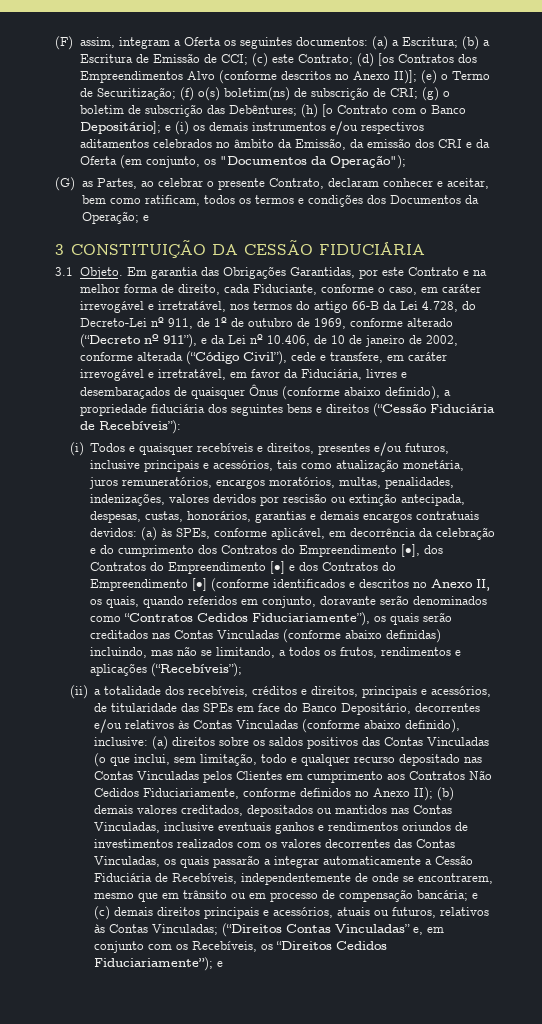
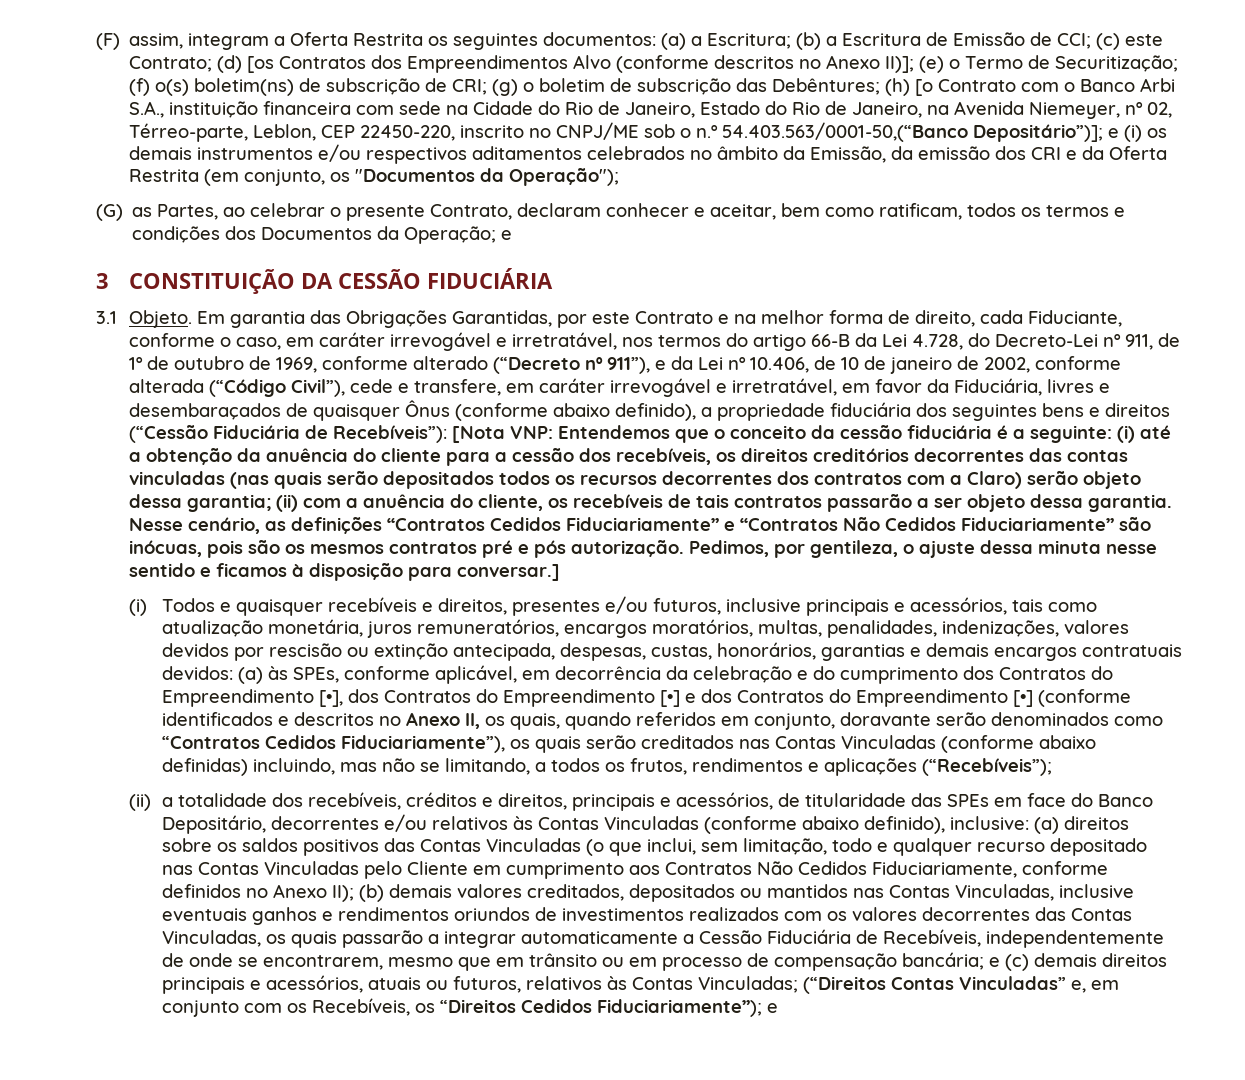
(221, 41) none -> [353,33,424,46] Restrita
[79,121,161,134] Depositário]; -> [1140,78,1176,92] [129,101,1173,119] [129,122,1104,142] Arbi S.A., instituição financeira com sede na Cidade do Rio de Janeiro, Estado do Rio de Janeiro, na Avenida Niemeyer, nº 02, Térreo-parte, Leblon, CEP 22450-220, inscrito no CNPJ/ME sob o n.º 54.403.563/0001-50,(“Banco Depositário”)];
(117, 160) none -> [129,169,200,182] Restrita
(181, 427) none -> [451,425,1171,443] [128,448,1128,466] [128,471,1141,489] [128,494,1172,512] [128,517,1151,534] [128,540,1157,558] [128,563,560,581] [Nota VNP: Entendemos que o conceito da cessão fiduciária é a seguinte: (i) até a obtenção da anuência do cliente para a cessão dos recebíveis, os direitos creditórios decorrentes das contas vinculadas (nas quais serão depositados todos os recursos decorrentes dos contratos com a Claro) serão objeto dessa garantia; (ii) com a anuência do cliente, os recebíveis de tais contratos passarão a ser objeto dessa garantia. Nesse cenário, as definições “Contratos Cedidos Fiduciariamente” e “Contratos Não Cedidos Fiduciariamente” são inócuas, pois são os mesmos contratos pré e pós autorização. Pedimos, por gentileza, o ajuste dessa minuta nesse sentido e ficamos à disposição para conversar.]
[203,771,283,783] pelos Clientes -> [363,861,468,879] pelo Cliente

